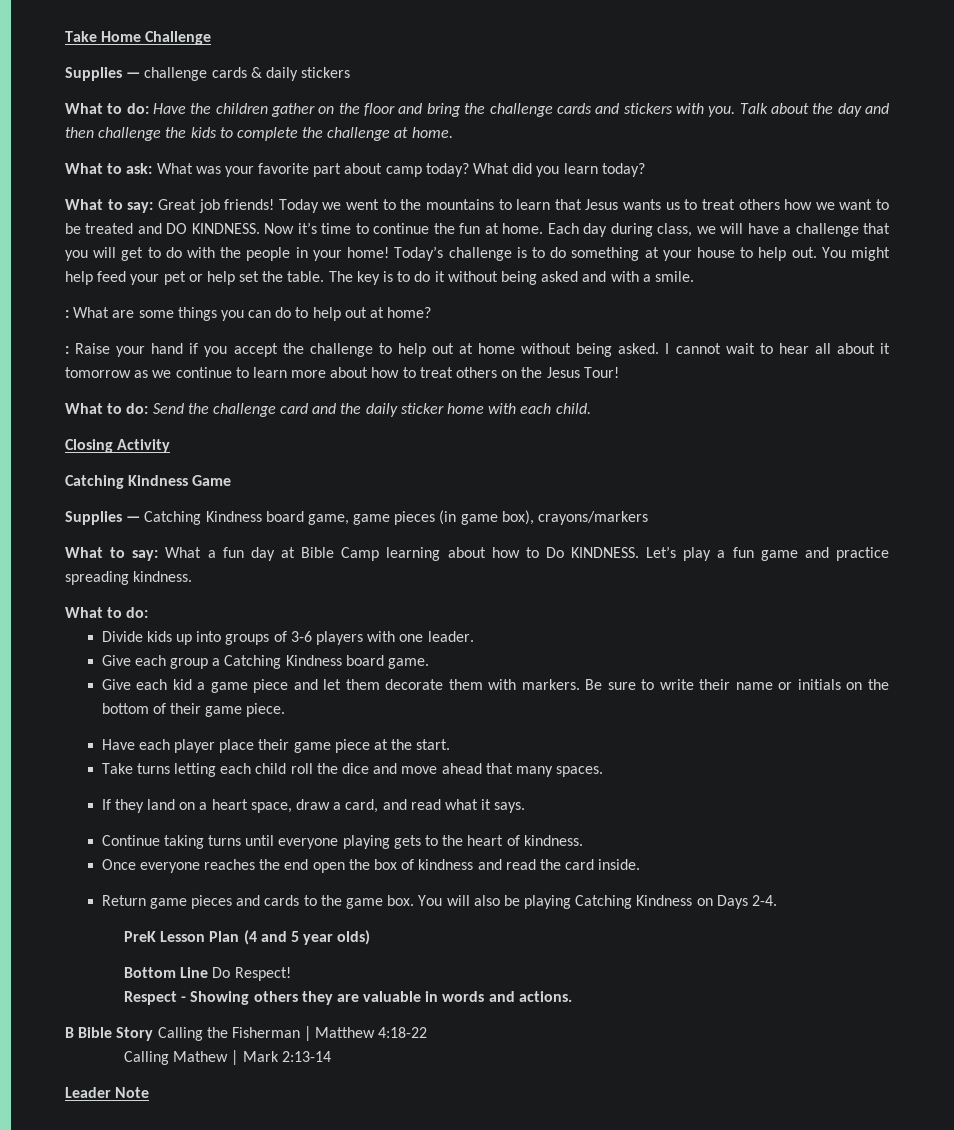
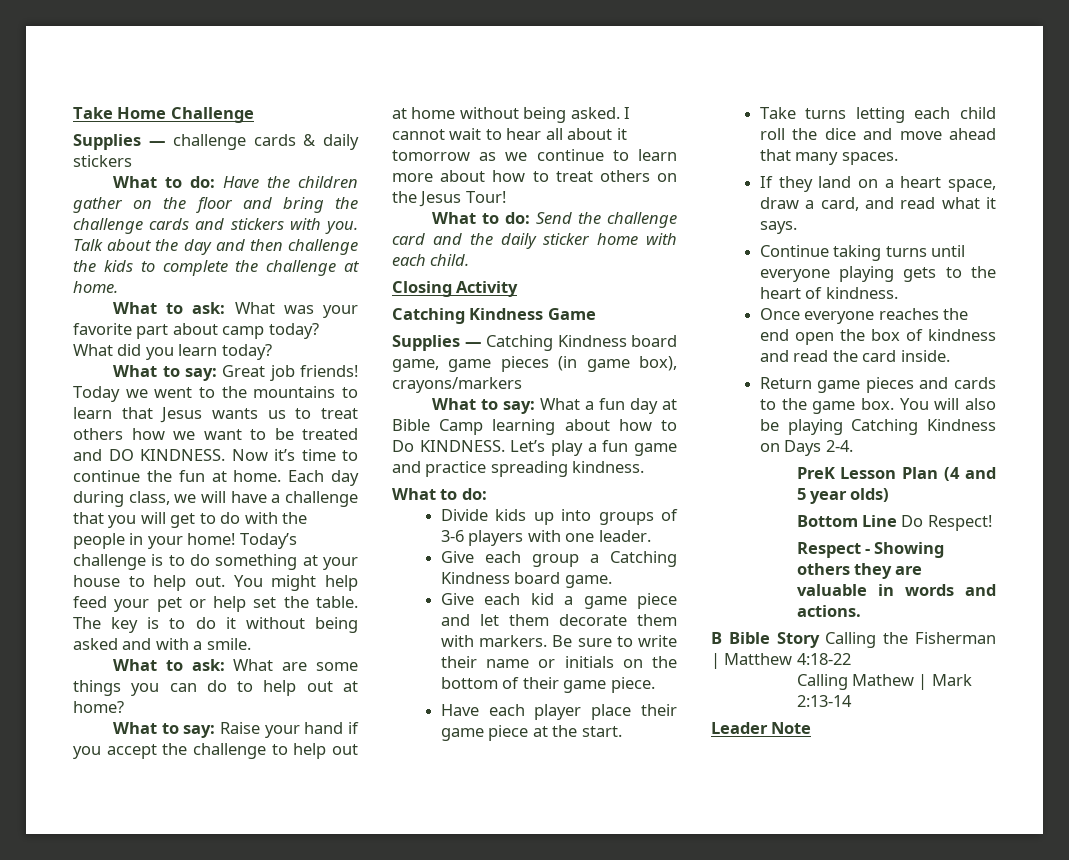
[65,310,69,318] : -> [113,659,225,671] What to ask:
[65,346,69,354] : -> [113,722,216,738] What to say:

